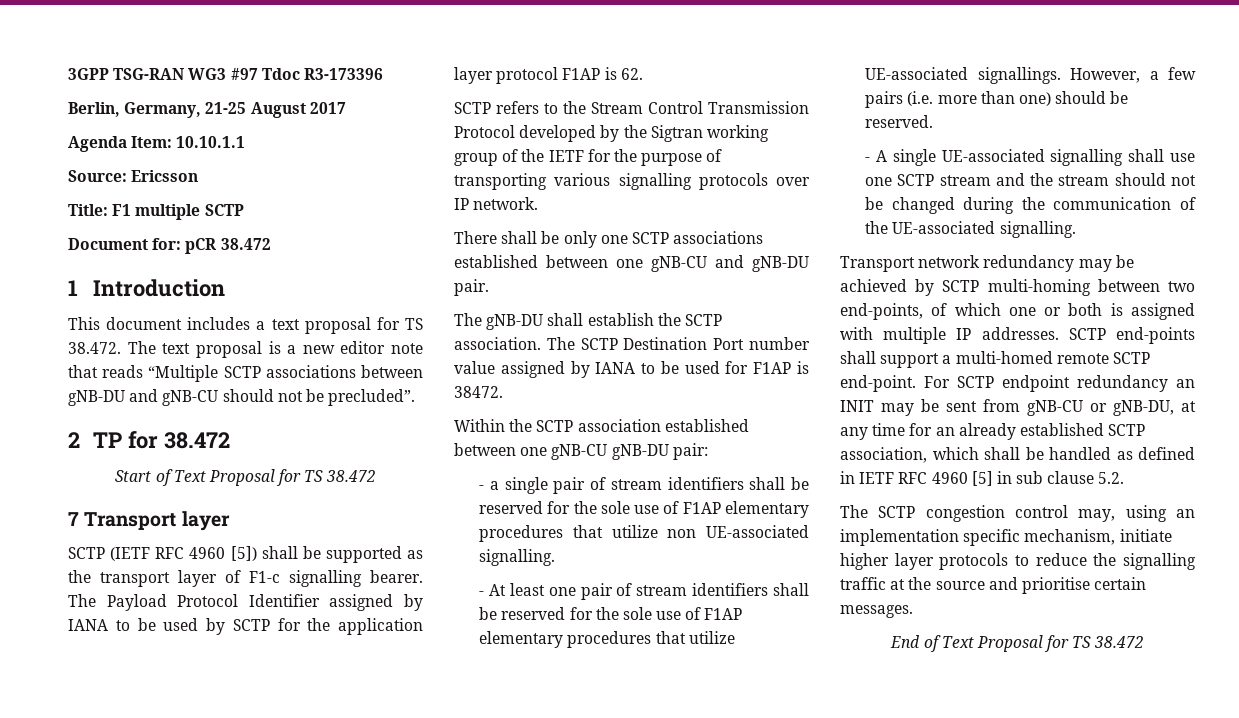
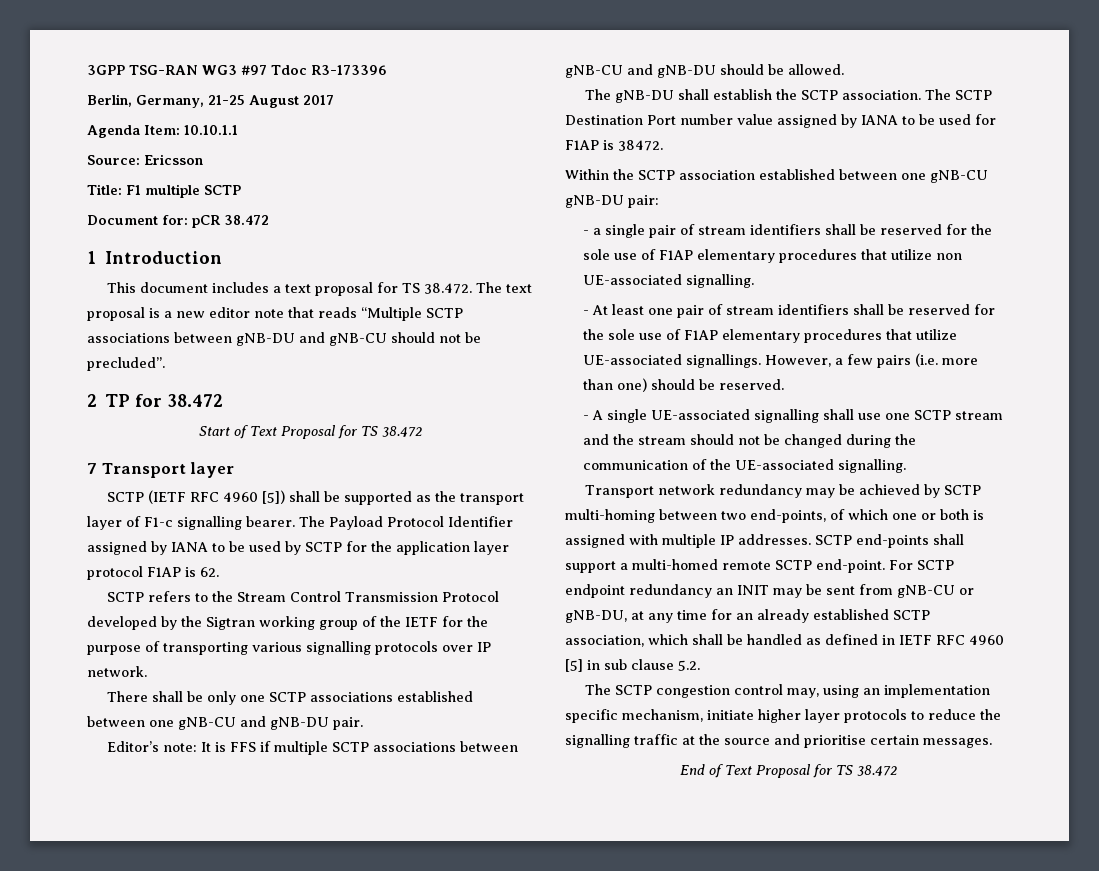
(489, 287) none -> [106,741,518,755] [565,64,844,78] // Editor’s note: It is FFS if multiple SCTP associations between gNB-CU and gNB-DU should be allowed.

